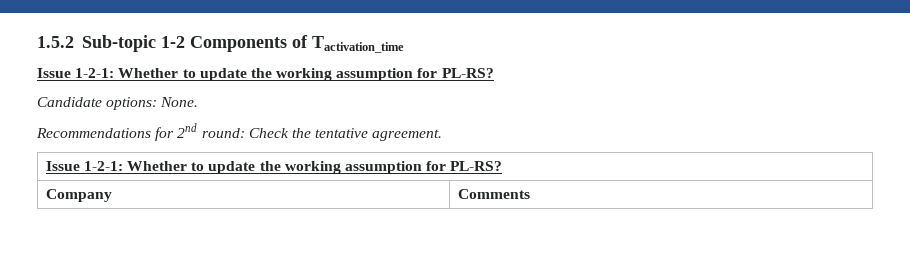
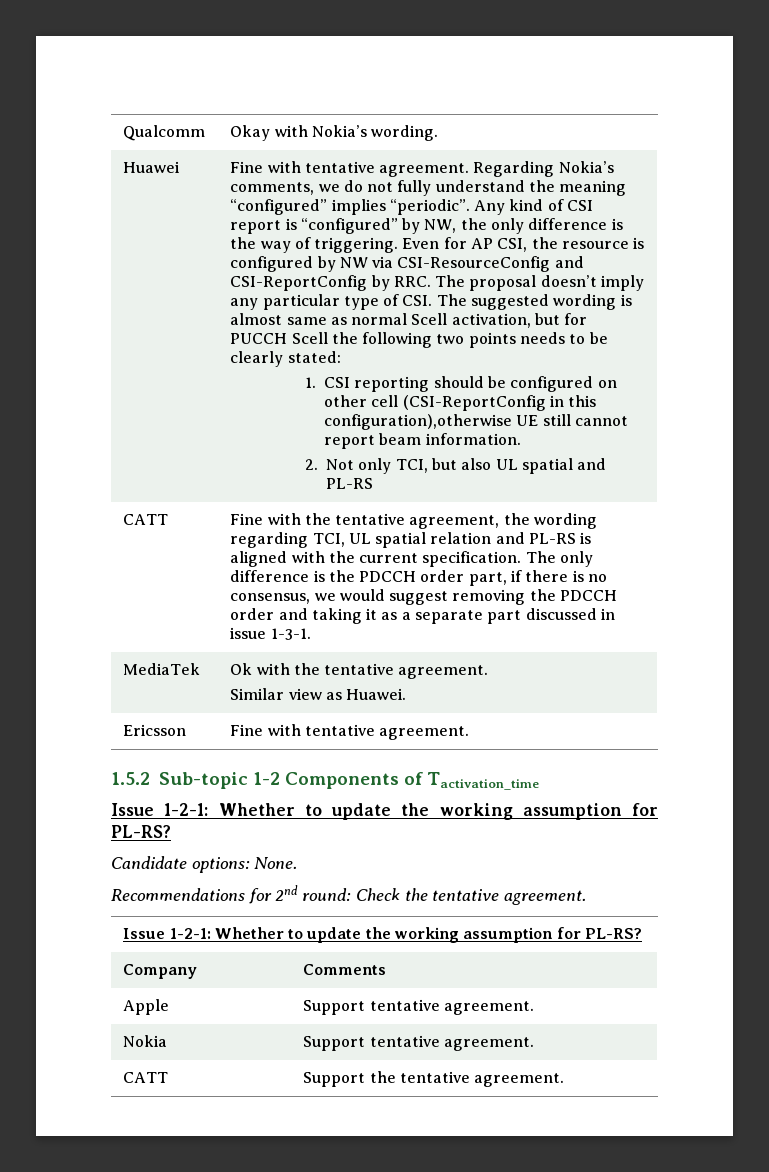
(37, 42) none -> [123,125,206,141] [230,125,439,141] [123,161,181,173] [230,161,614,177] [230,180,627,196] [230,199,594,215] [230,218,623,234] [230,237,645,253] [230,256,584,272] [230,275,645,291] [230,294,632,310] [230,313,588,328] [230,332,608,348] [230,351,341,367] [304,376,617,392] [323,395,597,411] [323,414,628,430] [323,433,521,449] [304,458,607,474] [325,478,373,489] [123,514,169,525] [230,513,598,529] [230,532,592,548] [230,551,594,567] [230,570,608,586] [230,589,618,605] [230,608,616,624] [230,627,311,640] [123,663,201,675] [230,663,489,679] [230,688,407,700] [123,724,187,736] [230,724,470,740] Qualcomm | Okay with Nokia’s wording. // Huawei | Fine with tentative agreement. Regarding Nokia’s comments, we do not fully understand the meaning “configured” implies “periodic”. Any kind of CSI report is “configured” by NW, the only difference is the way of triggering. Even for AP CSI, the resource is configured by NW via CSI-ResourceConfig and CSI-ReportConfig by RRC. The proposal doesn’t imply any particular type of CSI. The suggested wording is almost same as normal Scell activation, but for PUCCH Scell the following two points needs to be clearly stated: // 1. CSI reporting should be configured on other cell (CSI-ReportConfig in this configuration),otherwise UE still cannot report beam information. // 2. Not only TCI, but also UL spatial and PL-RS // CATT | Fine with the tentative agreement, the wording regarding TCI, UL spatial relation and PL-RS is aligned with the current specification. The only difference is the PDCCH order part, if there is no consensus, we would suggest removing the PDCCH order and taking it as a separate part discussed in issue 1-3-1. // MediaTek | Ok with the tentative agreement. // Similar view as Huawei. // Ericsson | Fine with tentative agreement. //
(530, 194) none -> [123,999,170,1015] [303,999,534,1015] [123,1035,168,1047] [303,1035,534,1051] [123,1072,169,1083] [303,1071,565,1087] // Apple | Support tentative agreement. // Nokia | Support tentative agreement. // CATT | Support the tentative agreement.

